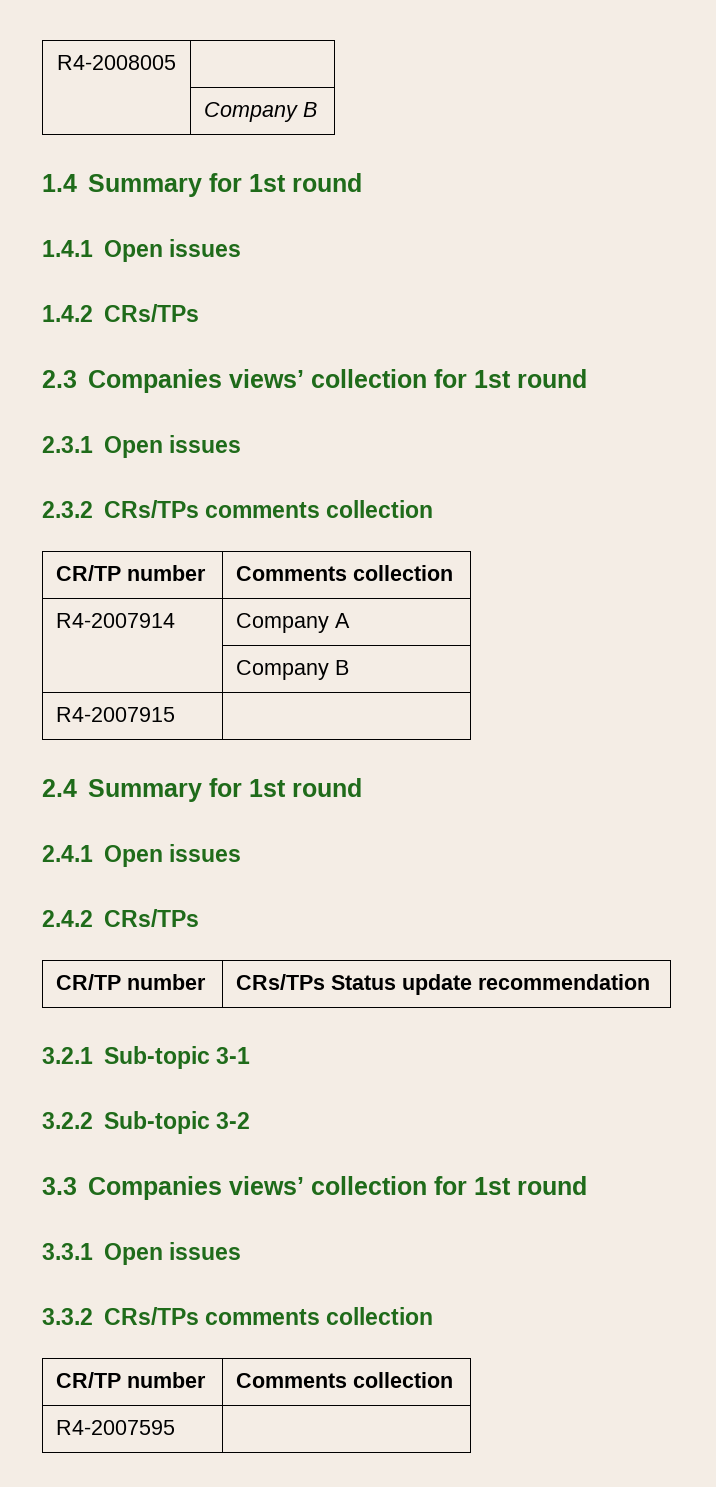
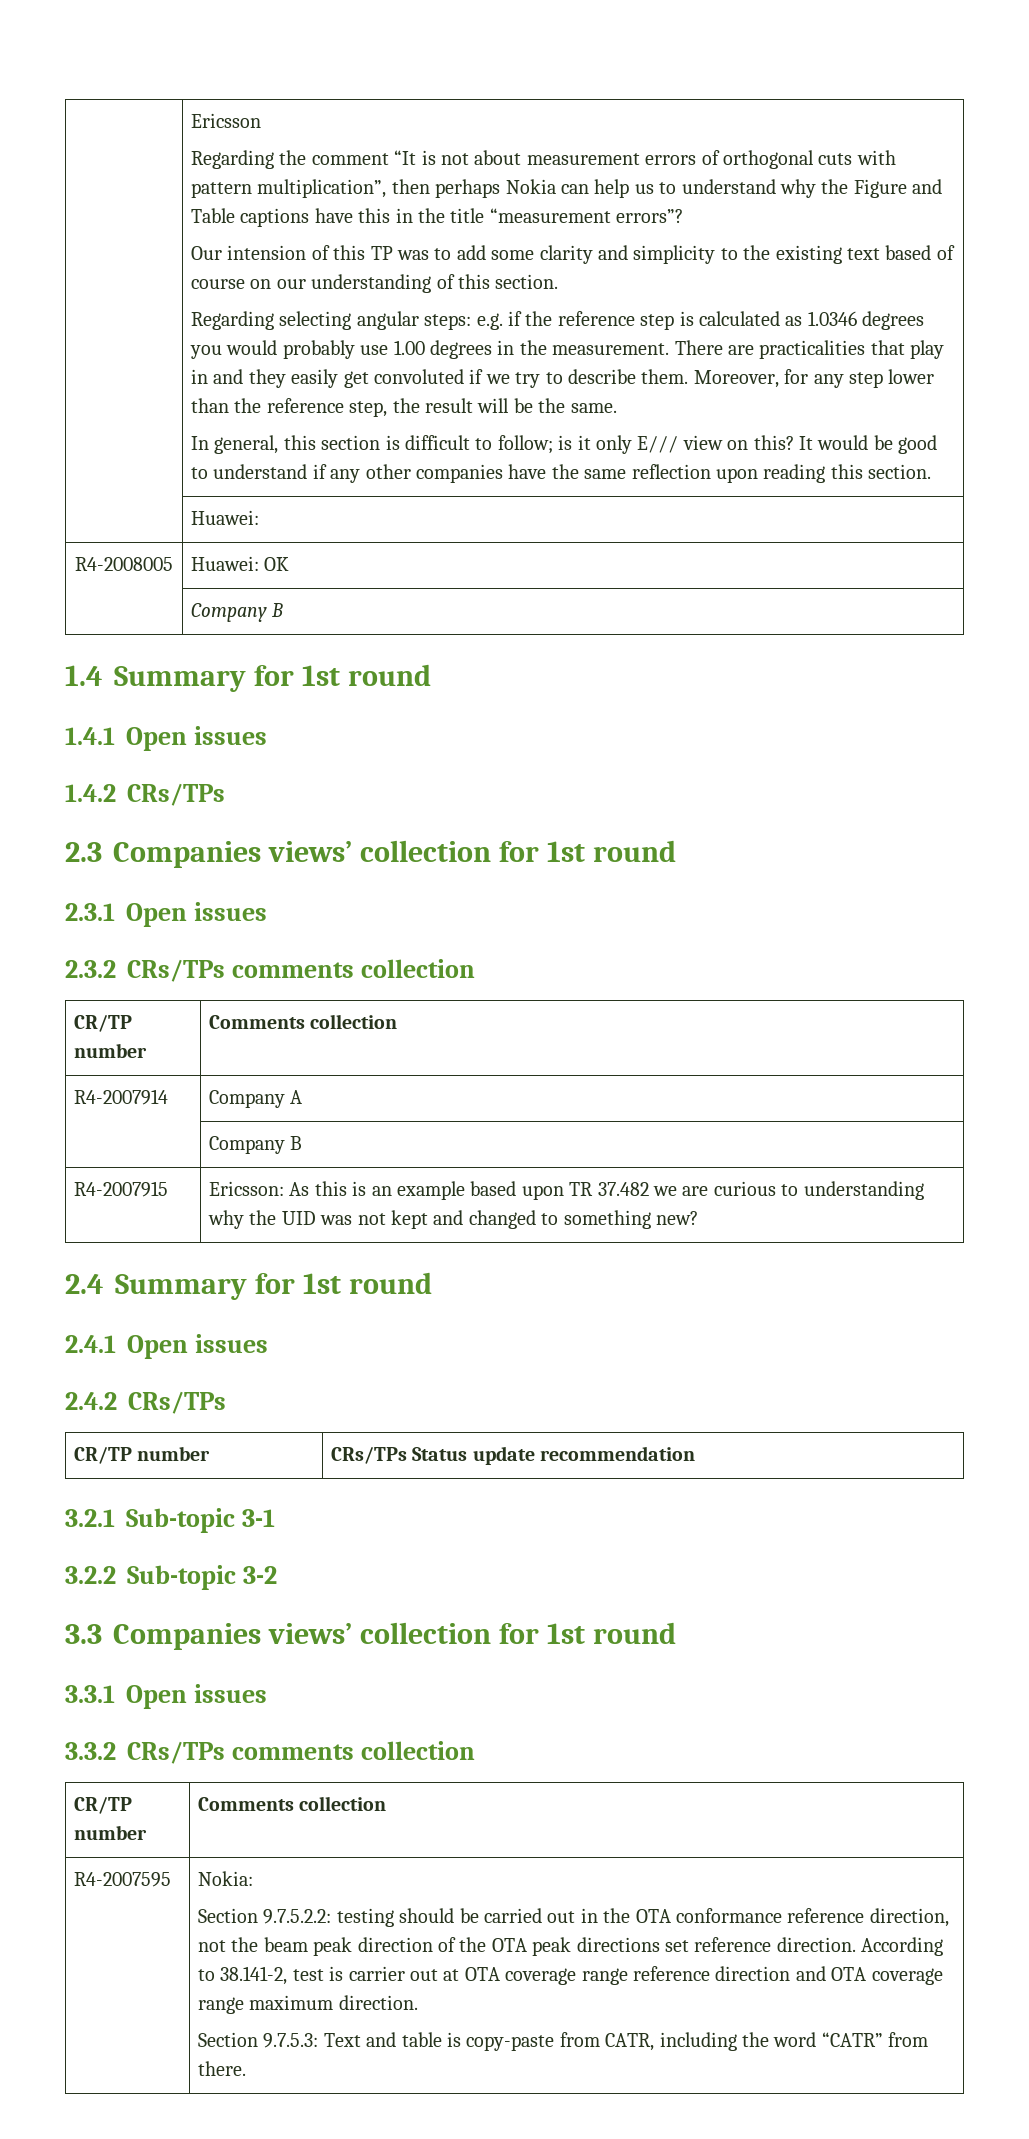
(57, 62) none -> [191,113,262,128] [191,150,896,169] [191,179,943,198] [191,208,684,227] [191,245,955,264] [191,274,559,293] [191,311,925,330] [190,340,945,359] [191,369,935,388] [191,398,617,417] [191,435,938,454] [191,464,932,483] [191,510,260,525] | Ericsson // Regarding the comment “It is not about measurement errors of orthogonal cuts with pattern multiplication”, then perhaps Nokia can help us to understand why the Figure and Table captions have this in the title “measurement errors”? // Our intension of this TP was to add some clarity and simplicity to the existing text based of course on our understanding of this section. // Regarding selecting angular steps: e.g. if the reference step is calculated as 1.0346 degrees you would probably use 1.00 degrees in the measurement. There are practicalities that play in and they easily get convoluted if we try to describe them. Moreover, for any step lower than the reference step, the result will be the same. // In general, this section is difficult to follow; is it only E/// view on this? It would be good to understand if any other companies have the same reflection upon reading this section. // | Huawei: //
(176, 62) none -> [191,556,290,571] Huawei: OK
(176, 714) none -> [209,1181,924,1200] [208,1210,699,1229] Ericsson: As this is an example based upon TR 37.482 we are curious to understanding why the UID was not kept and changed to something new?
(176, 1427) none -> [198,1871,254,1886] [198,1908,949,1927] [198,1937,944,1956] [198,1966,943,1985] [198,1995,418,2014] [198,2032,929,2051] [198,2061,247,2076] Nokia: // Section 9.7.5.2.2: testing should be carried out in the OTA conformance reference direction, not the beam peak direction of the OTA peak directions set reference direction. According to 38.141-2, test is carrier out at OTA coverage range reference direction and OTA coverage range maximum direction. // Section 9.7.5.3: Text and table is copy-paste from CATR, including the word “CATR” from there.

